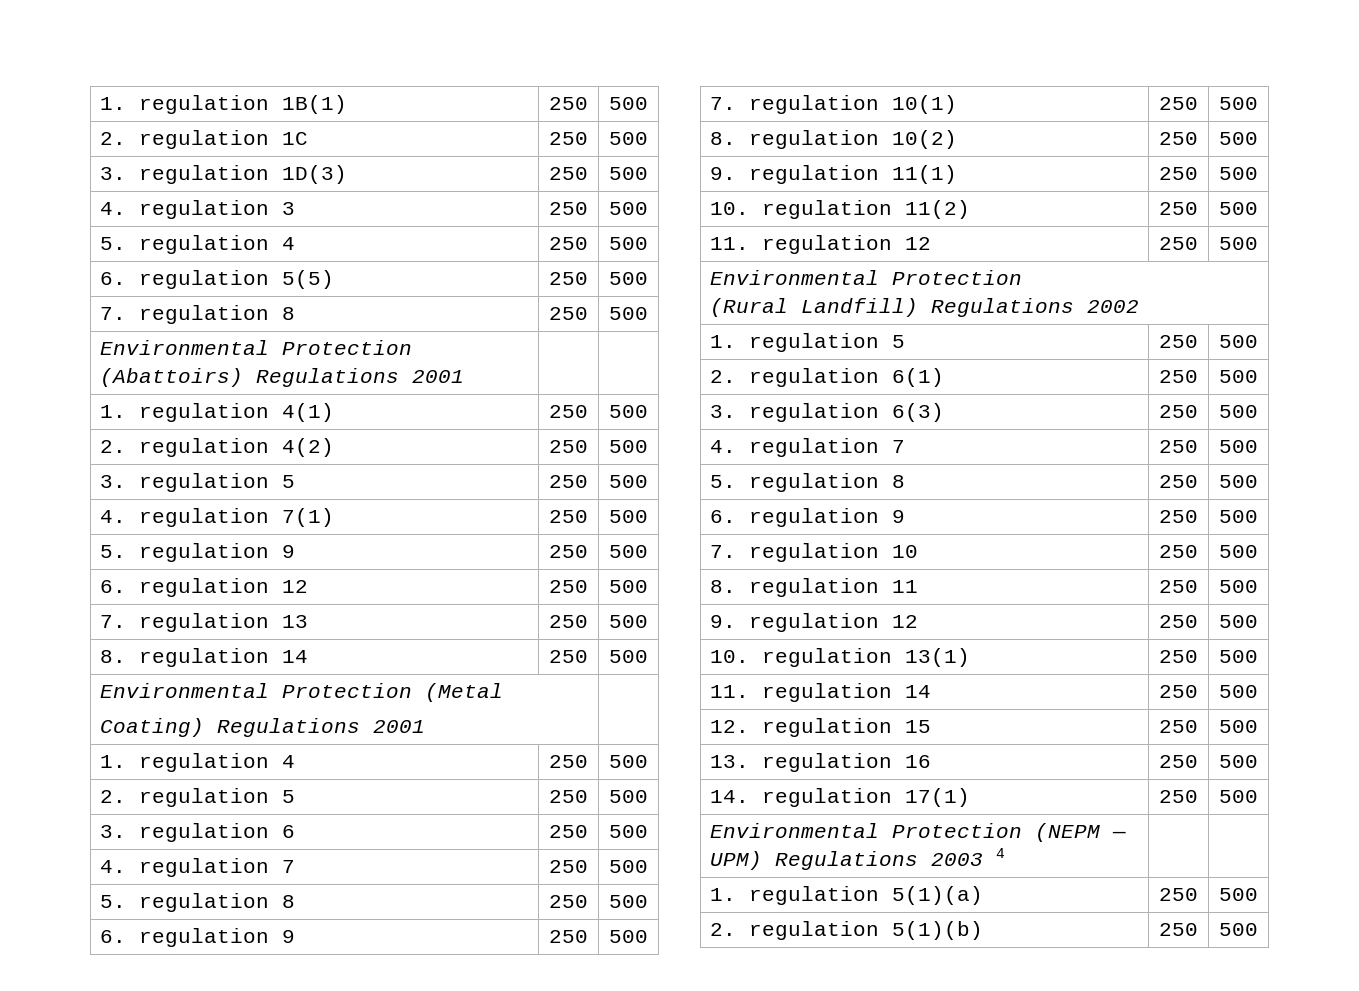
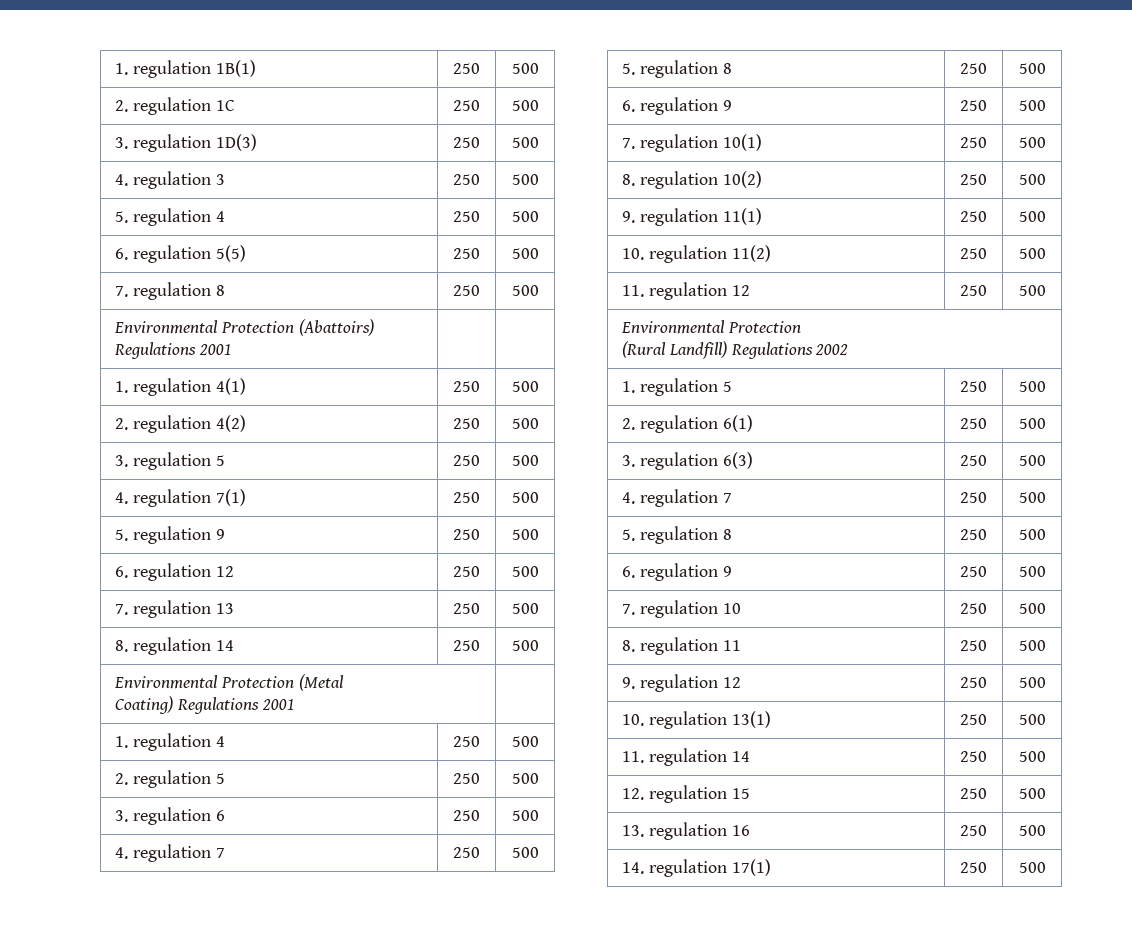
[709,823,1126,842] [709,848,1005,870] [709,886,983,905] [1159,888,1198,901] [1219,888,1258,901] [709,921,983,940] [1159,923,1198,936] [1219,923,1258,936] // Environmental Protection (NEPM — UPM) Regulations 2003 4 | | // 1. regulation 5(1)(a) | 250 | 500 // 2. regulation 5(1)(b) | 250 | 500 -> (1046, 867) none

